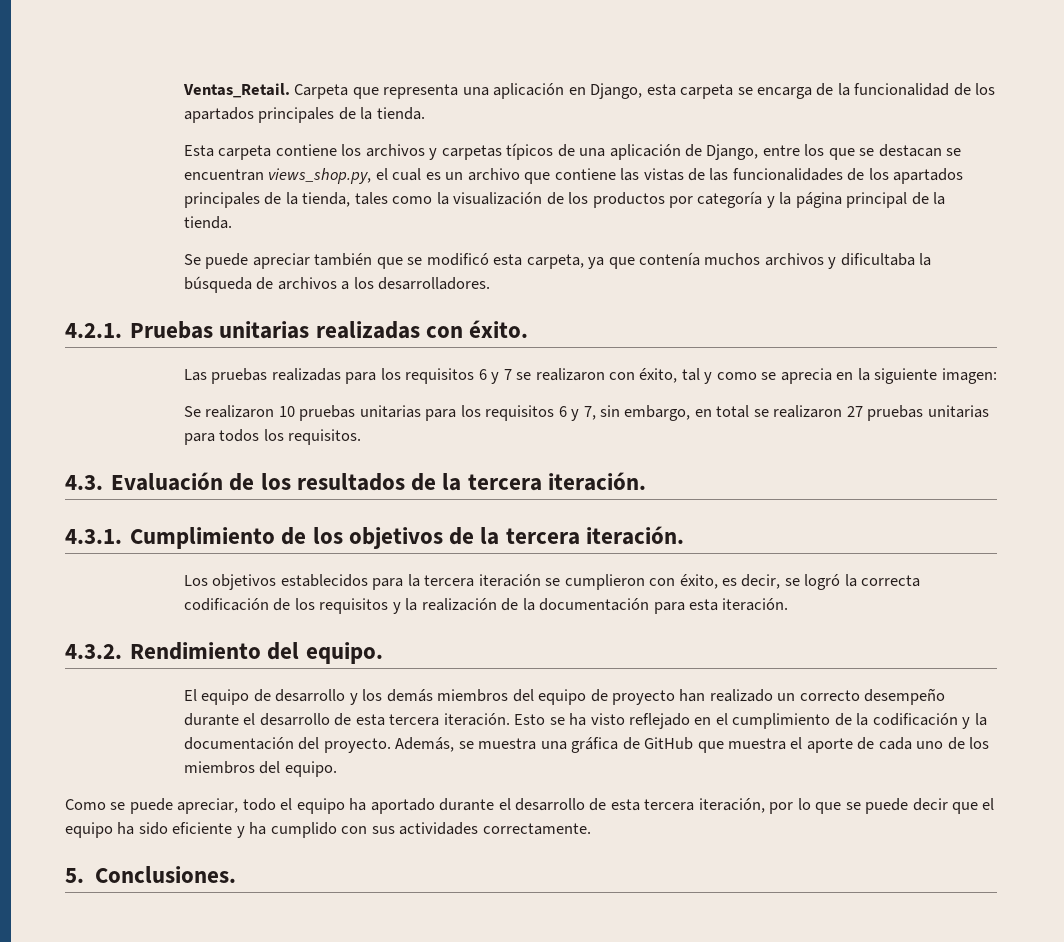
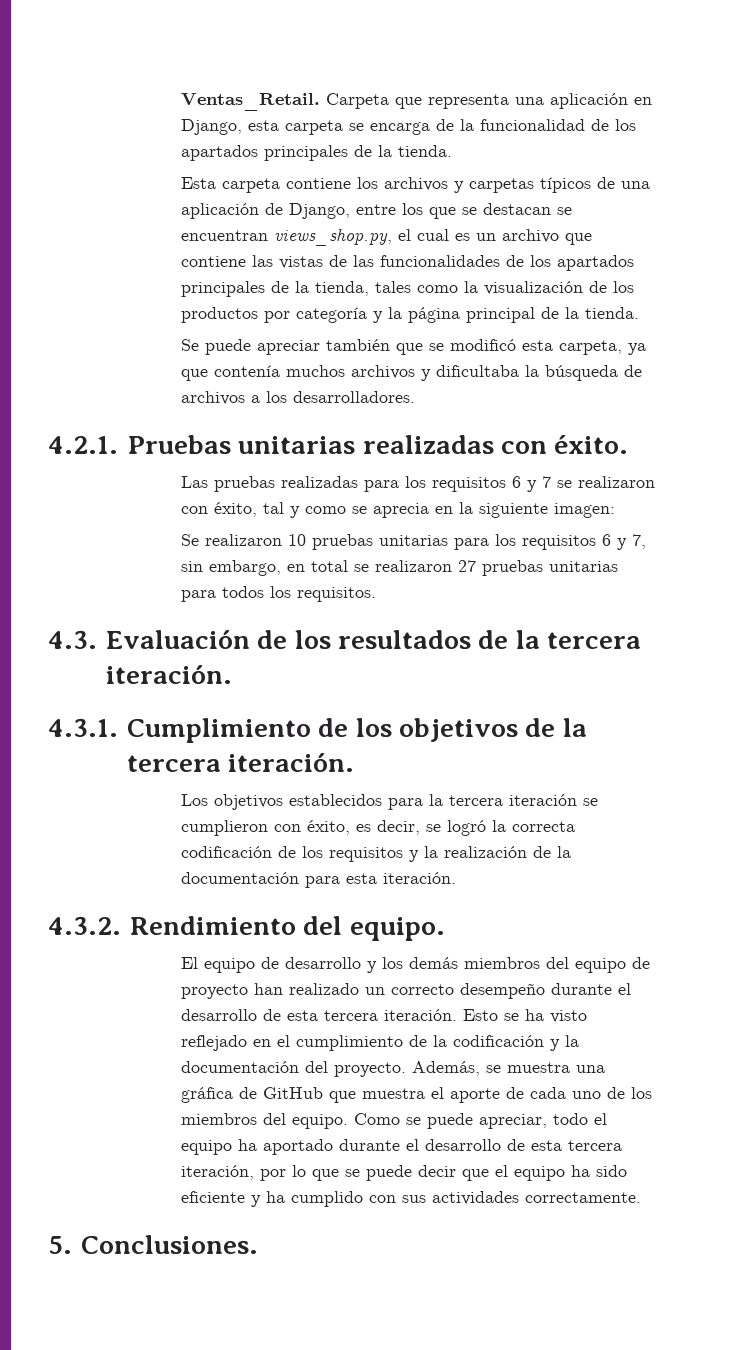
(337, 769) // -> (349, 1121) none

